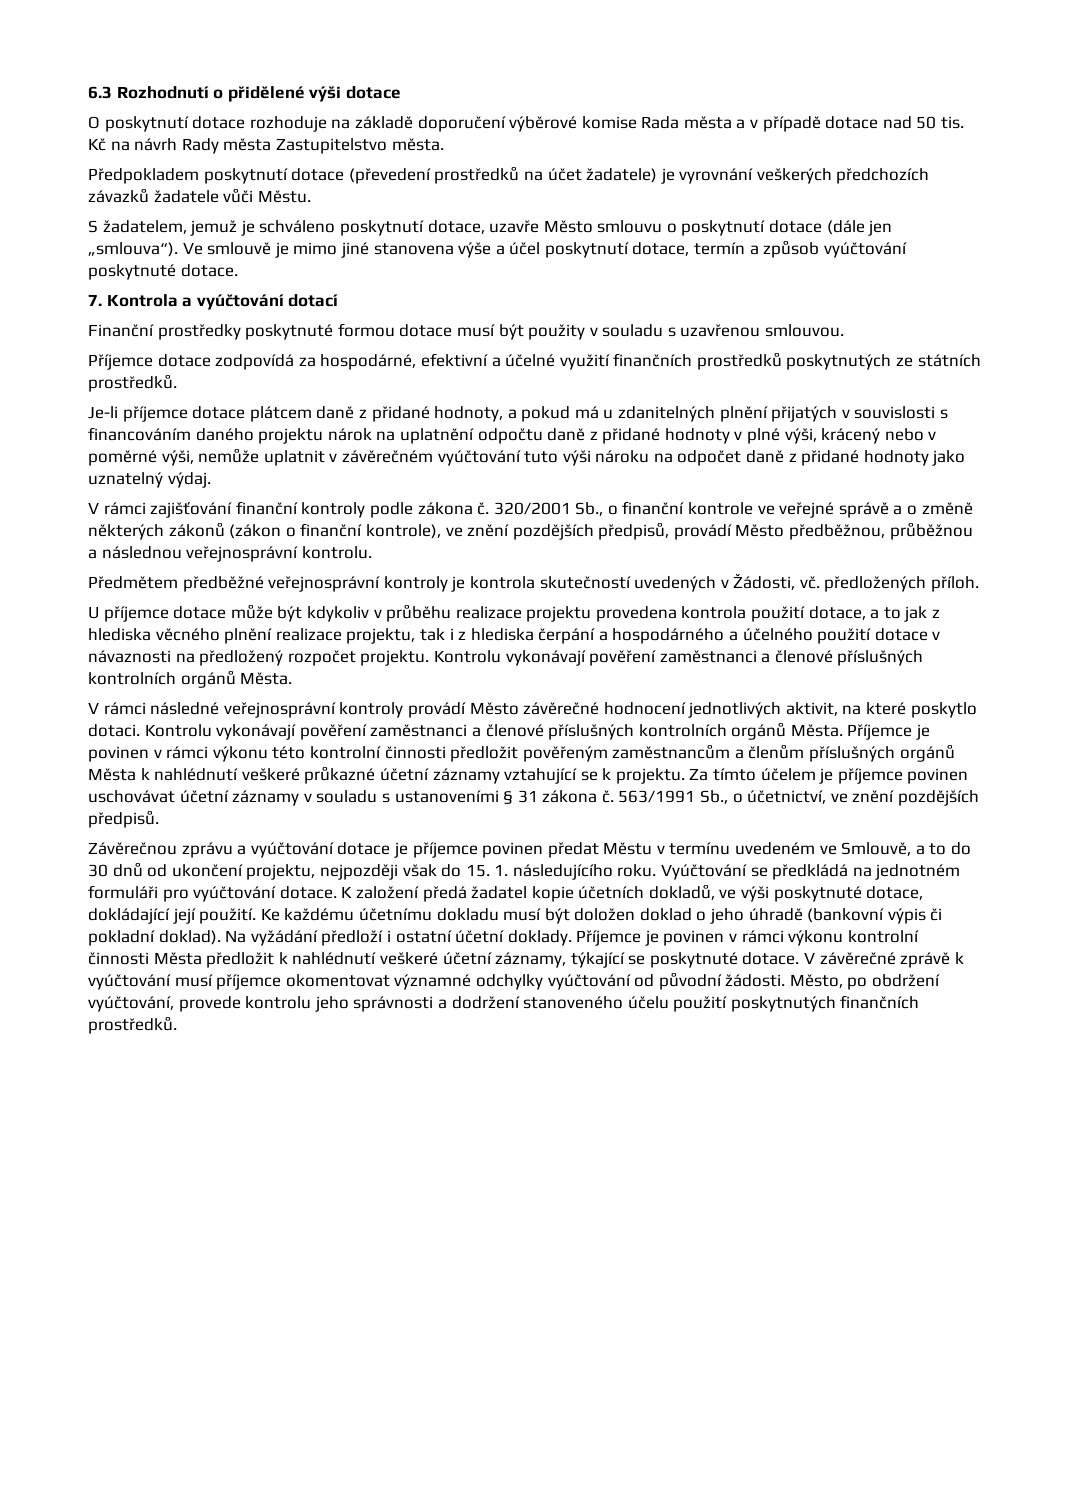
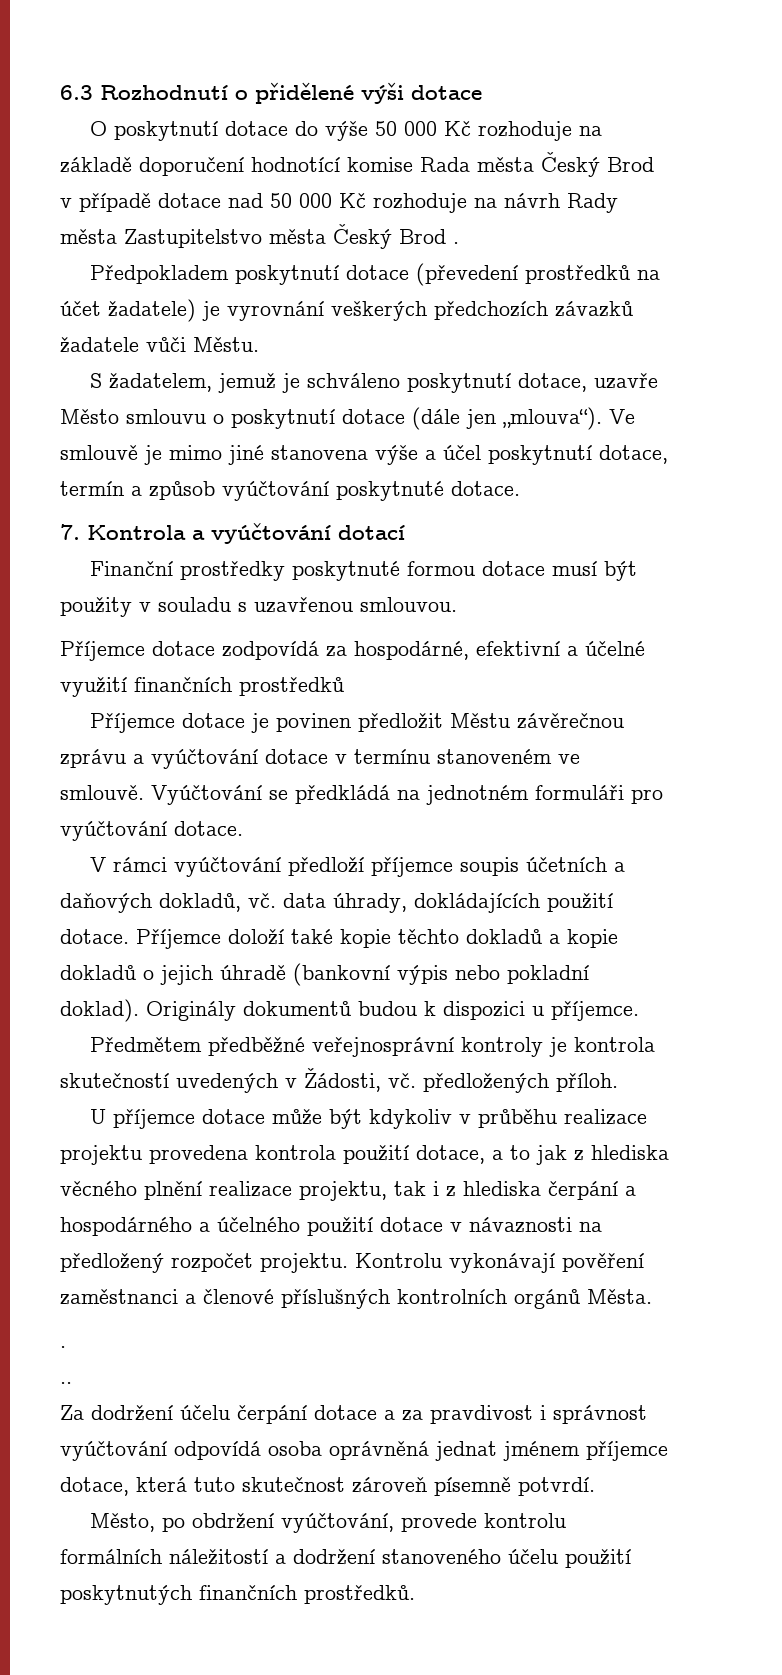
(246, 122) none -> [294,121,471,141] do výše 50 000 Kč
[509,116,578,132] výběrové -> [251,157,340,172] hodnotící
[736,119,746,129] a -> [541,152,654,177] Český Brod
[941,116,965,129] [88,138,106,151] tis. Kč -> [299,193,467,213] 000 Kč rozhoduje
[391,138,444,151] města. -> [269,224,459,249] města Český Brod .
[88,242,178,257] „smlouva“). -> [503,407,602,430] „mlouva“).
[786,354,981,370] [88,374,177,392] [88,406,949,422] [88,427,937,444] [88,448,966,466] [88,472,211,488] [88,501,973,518] [88,522,973,540] [88,546,372,562] poskytnutých ze státních prostředků. // Je-li příjemce dotace plátcem daně z přidané hodnoty, a pokud má u zdanitelných plnění přijatých v souvislosti s financováním daného projektu nárok na uplatnění odpočtu daně z přidané hodnoty v plné výši, krácený nebo v poměrné výši, nemůže uplatnit v závěrečném vyúčtování tuto výši nároku na odpočet daně z přidané hodnoty jako uznatelný výdaj. // V rámci zajišťování finanční kontroly podle zákona č. 320/2001 Sb., o finanční kontrole ve veřejné správě a o změně některých zákonů (zákon o finanční kontrole), ve znění pozdějších předpisů, provádí Město předběžnou, průběžnou a následnou veřejnosprávní kontrolu. -> [89,713,624,733] [60,749,580,769] [60,785,663,805] [60,821,243,841] [89,857,625,877] [60,893,613,913] [60,929,618,949] [60,963,589,986] [60,999,639,1022] // Příjemce dotace je povinen předložit Městu závěrečnou zprávu a vyúčtování dotace v termínu stanoveném ve smlouvě. Vyúčtování se předkládá na jednotném formuláři pro vyúčtování dotace. // V rámci vyúčtování předloží příjemce soupis účetních a daňových dokladů, vč. data úhrady, dokládajících použití dotace. Příjemce doloží také kopie těchto dokladů a kopie dokladů o jejich úhradě (bankovní výpis nebo pokladní doklad). Originály dokumentů budou k dispozici u příjemce.
[88,702,977,718] [88,722,931,740] [88,744,955,762] [88,766,969,784] [88,790,980,806] [88,810,159,828] [88,842,972,858] [88,862,961,880] [88,884,924,902] [88,908,943,924] [88,930,919,946] [88,952,964,968] [88,972,786,990] V rámci následné veřejnosprávní kontroly provádí Město závěrečné hodnocení jednotlivých aktivit, na které poskytlo dotaci. Kontrolu vykonávají pověření zaměstnanci a členové příslušných kontrolních orgánů Města. Příjemce je povinen v rámci výkonu této kontrolní činnosti předložit pověřeným zaměstnancům a členům příslušných orgánů Města k nahlédnutí veškeré průkazné účetní záznamy vztahující se k projektu. Za tímto účelem je příjemce povinen uschovávat účetní záznamy v souladu s ustanoveními § 31 zákona č. 563/1991 Sb., o účetnictví, ve znění pozdějších předpisů. // Závěrečnou zprávu a vyúčtování dotace je příjemce povinen předat Městu v termínu uvedeném ve Smlouvě, a to do 30 dnů od ukončení projektu, nejpozději však do 15. 1. následujícího roku. Vyúčtování se předkládá na jednotném formuláři pro vyúčtování dotace. K založení předá žadatel kopie účetních dokladů, ve výši poskytnuté dotace, dokládající její použití. Ke každému účetnímu dokladu musí být doložen doklad o jeho úhradě (bankovní výpis či pokladní doklad). Na vyžádání předloží i ostatní účetní doklady. Příjemce je povinen v rámci výkonu kontrolní činnosti Města předložit k nahlédnutí veškeré účetní záznamy, týkající se poskytnuté dotace. V závěrečné zprávě k vyúčtování musí příjemce okomentovat významné odchylky vyúčtování od původní žádosti. -> [60,1346,66,1348] [60,1382,72,1384] [60,1405,647,1424] [60,1441,668,1461] [60,1477,595,1496] . // .. // Za dodržení účelu čerpání dotace a za pravdivost i správnost vyúčtování odpovídá osoba oprávněná jednat jménem příjemce dotace, která tuto skutečnost zároveň písemně potvrdí. //
[314,996,434,1012] jeho správnosti -> [60,1549,268,1565] formálních náležitostí

